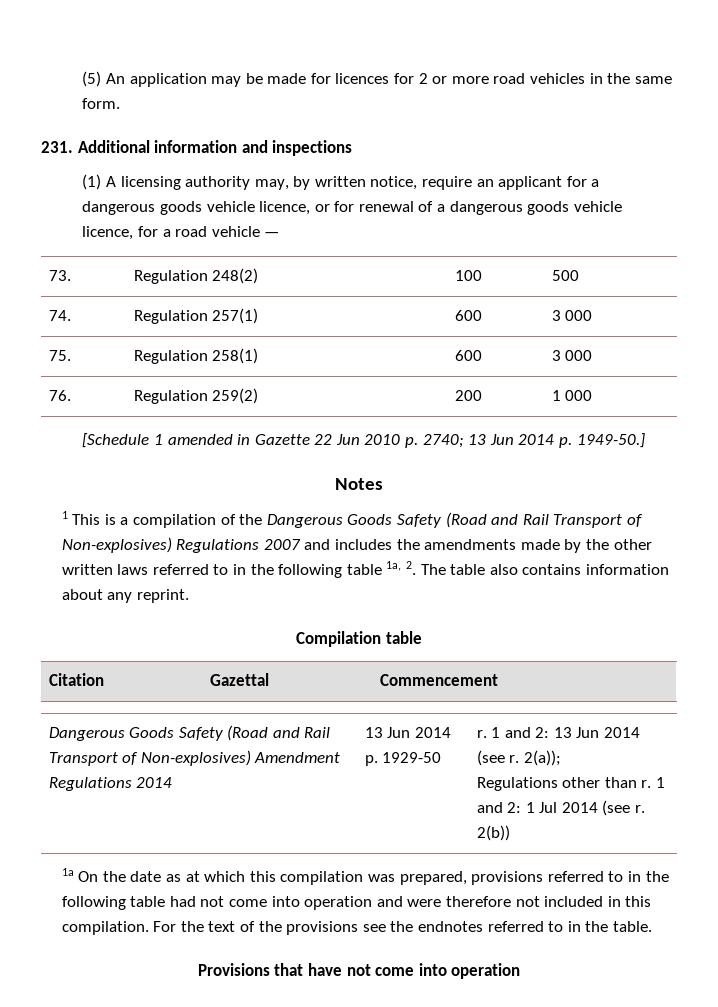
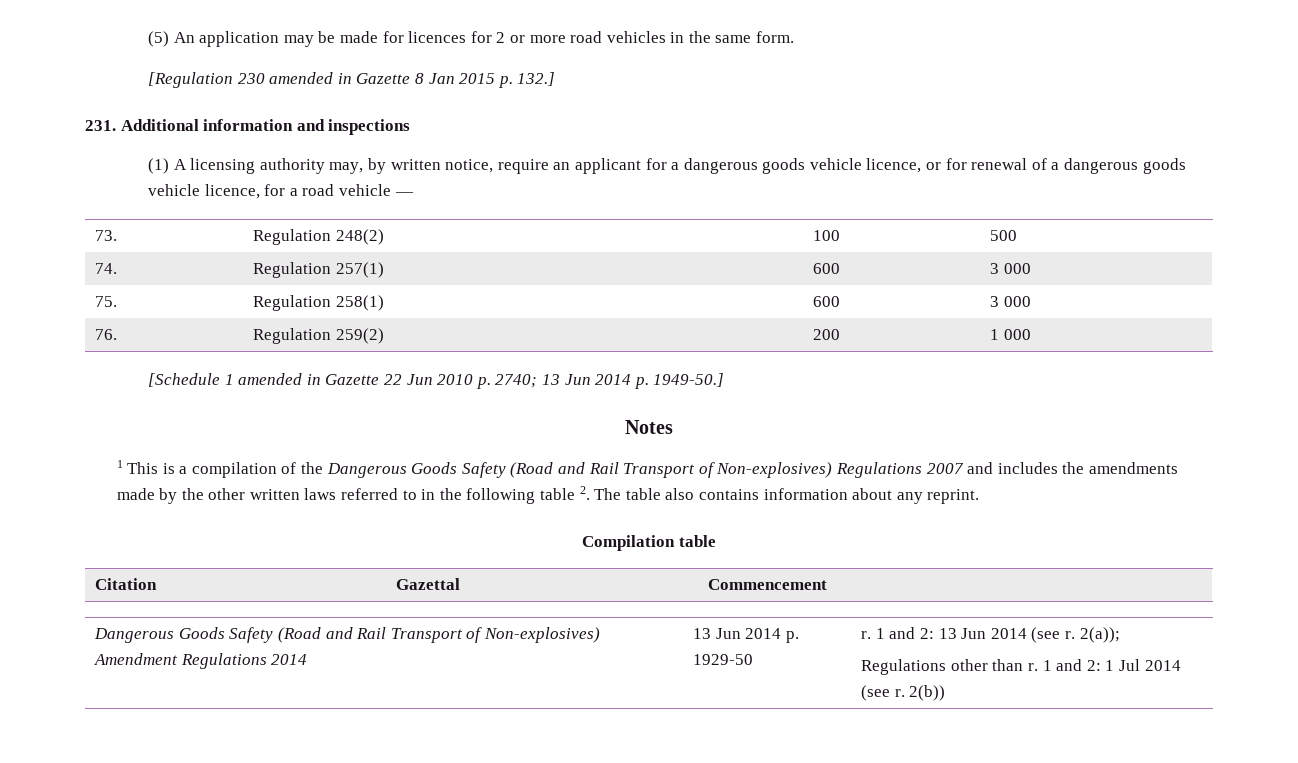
(121, 103) none -> [148,72,556,88] // [Regulation 230 amended in Gazette 8 Jan 2015 p. 132.]
[386,561,402,571] 1a, -> (576, 494) none
[61,868,669,885] [61,896,652,910] [61,921,652,935] [197,963,521,979] // 1a On the date as at which this compilation was prepared, provisions referred to in the following table had not come into operation and were therefore not included in this compilation. For the text of the provisions see the endnotes referred to in the table. // Provisions that have not come into operation -> (946, 693) none

